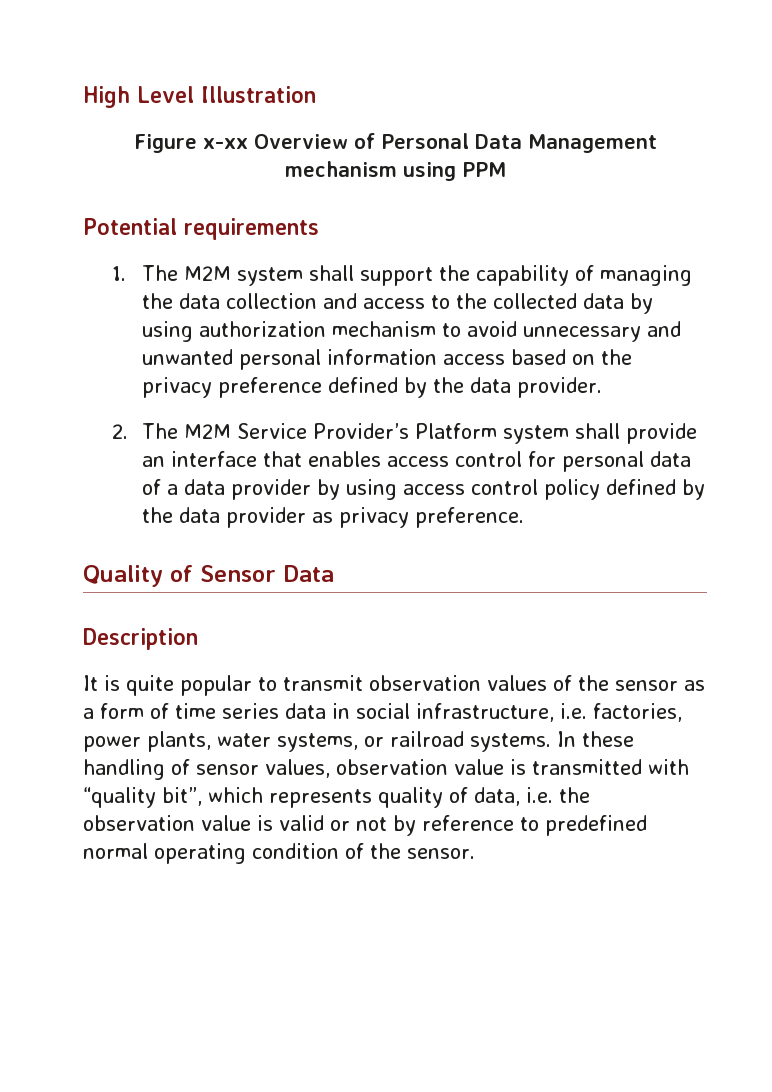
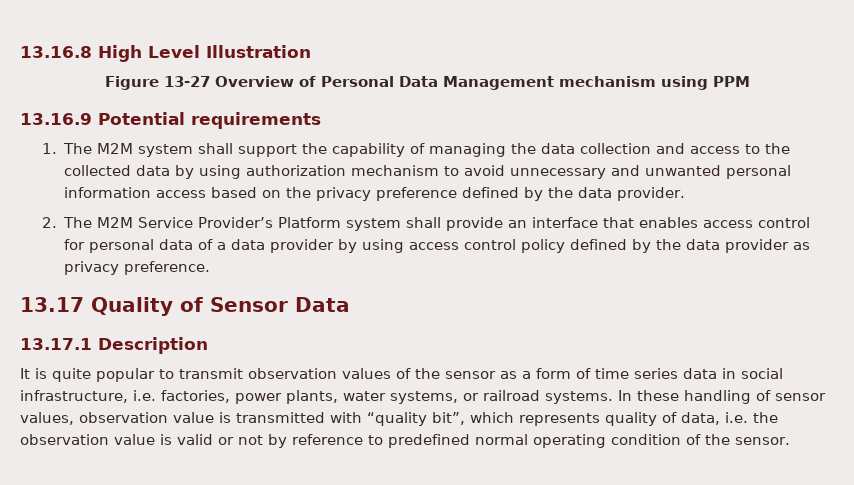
(83, 97) none -> [20,46,92,58] 13.16.8
[202,138,248,149] x-xx -> [163,76,210,87] 13-27
(506, 169) none -> [20,113,92,125] 13.16.9
(524, 517) none -> [20,297,84,312] 13.17
(334, 573) none -> [20,338,92,350] 13.17.1

